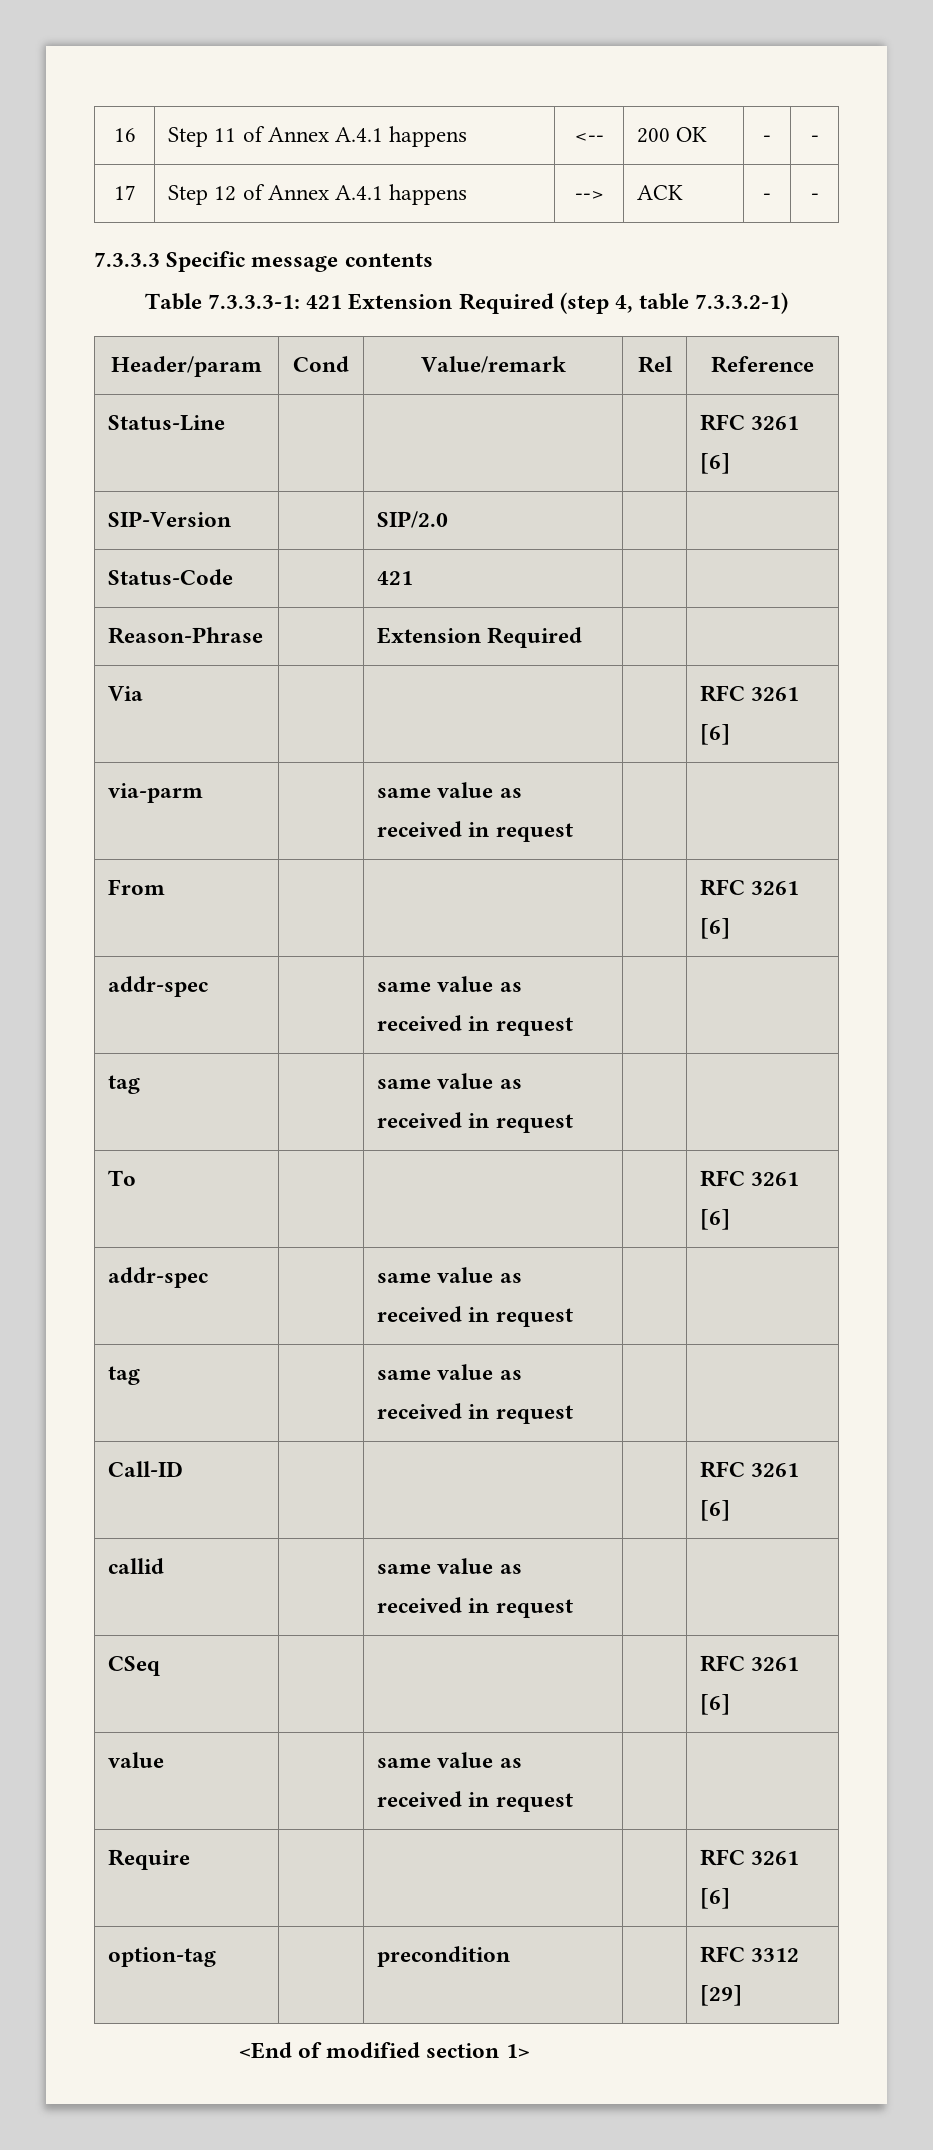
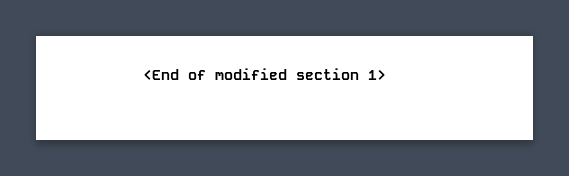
[113,128,136,142] [168,126,468,147] [574,133,604,142] [637,127,708,143] [763,135,771,142] [810,135,819,142] [113,185,136,200] [168,184,468,205] [574,191,604,200] [637,185,684,200] [763,193,771,200] [810,193,819,200] [94,251,433,272] [144,292,789,314] [111,356,262,377] [293,356,349,372] [420,356,566,373] [637,356,673,373] [711,356,814,373] [108,415,226,431] [700,414,800,431] [700,453,731,474] [108,511,232,527] [377,511,449,528] [108,569,234,585] [377,571,414,585] [108,627,264,644] [377,627,583,648] [108,686,144,701] [700,685,800,702] [700,724,731,745] [108,783,204,803] [377,782,522,798] [377,821,573,842] [108,879,166,895] [700,879,800,896] [700,918,731,939] [108,976,209,997] [377,976,522,992] [377,1015,573,1036] [108,1075,141,1094] [377,1073,522,1089] [377,1112,573,1133] [108,1170,137,1186] [700,1170,800,1187] [700,1209,731,1230] [108,1267,209,1288] [377,1267,522,1283] [377,1306,573,1327] [108,1366,141,1385] [377,1364,522,1380] [377,1403,573,1424] [108,1461,184,1477] [700,1461,800,1478] [700,1500,731,1521] [108,1558,165,1574] [377,1558,522,1574] [377,1597,573,1618] [108,1656,161,1676] [700,1655,800,1672] [700,1694,731,1715] [108,1752,165,1768] [377,1752,522,1768] [377,1791,573,1812] [108,1849,191,1870] [700,1849,800,1866] [700,1888,731,1909] [108,1947,217,1967] [377,1946,511,1967] [700,1946,800,1963] [700,1985,743,2006] 16 | Step 11 of Annex A.4.1 happens | <-- | 200 OK | - | - // 17 | Step 12 of Annex A.4.1 happens | --> | ACK | - | - // 7.3.3.3 Specific message contents // Table 7.3.3.3-1: 421 Extension Required (step 4, table 7.3.3.2-1) // Header/param | Cond | Value/remark | Rel | Reference // Status-Line | | | | RFC 3261 [6] // SIP-Version | | SIP/2.0 | | // Status-Code | | 421 | | // Reason-Phrase | | Extension Required | | // Via | | | | RFC 3261 [6] // via-parm | | same value as received in request | | // From | | | | RFC 3261 [6] // addr-spec | | same value as received in request | | // tag | | same value as received in request | | // To | | | | RFC 3261 [6] // addr-spec | | same value as received in request | | // tag | | same value as received in request | | // Call-ID | | | | RFC 3261 [6] // callid | | same value as received in request | | // CSeq | | | | RFC 3261 [6] // value | | same value as received in request | | // Require | | | | RFC 3261 [6] // option-tag | | precondition | | RFC 3312 [29] // -> (142, 74) none

